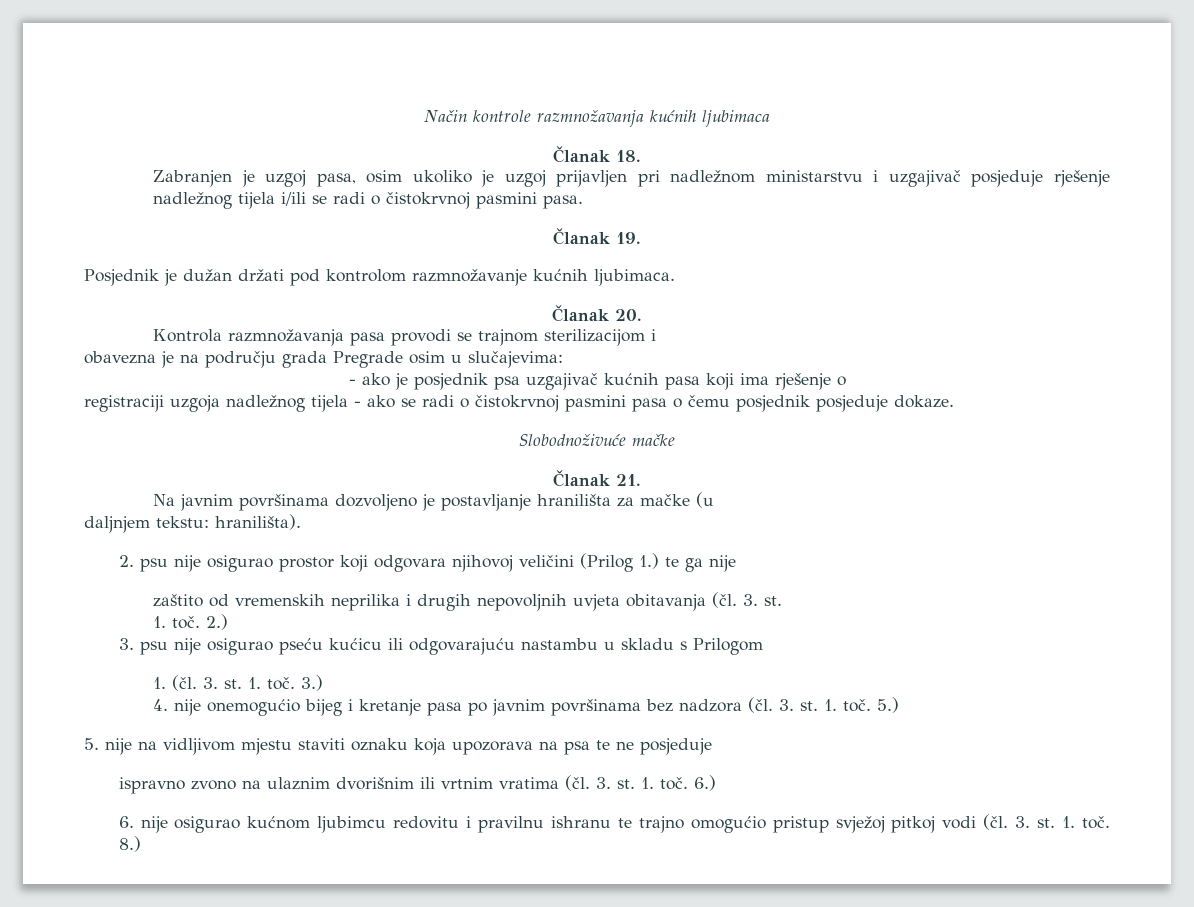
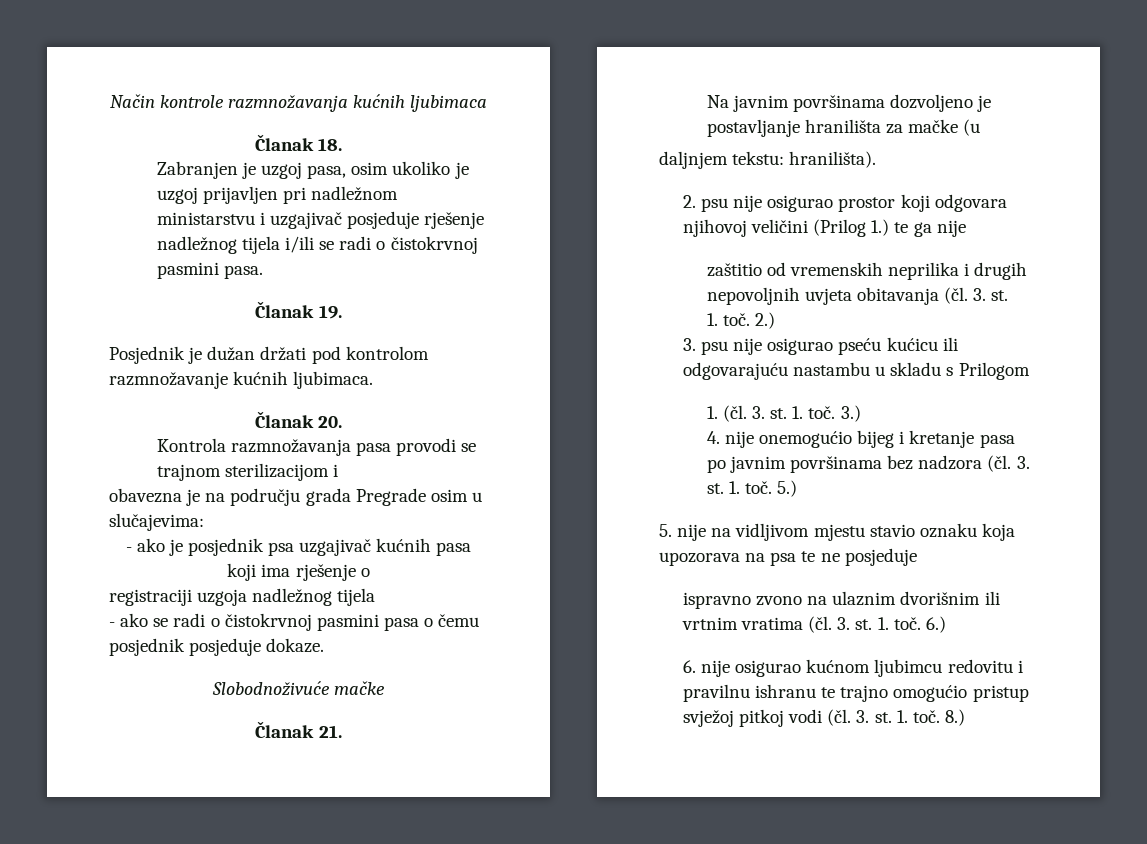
(348, 403) none -> (376, 597) //
[153,594,204,607] zaštito -> [706,263,762,277] zaštitio
[298,738,345,750] staviti -> [869,524,915,537] stavio

